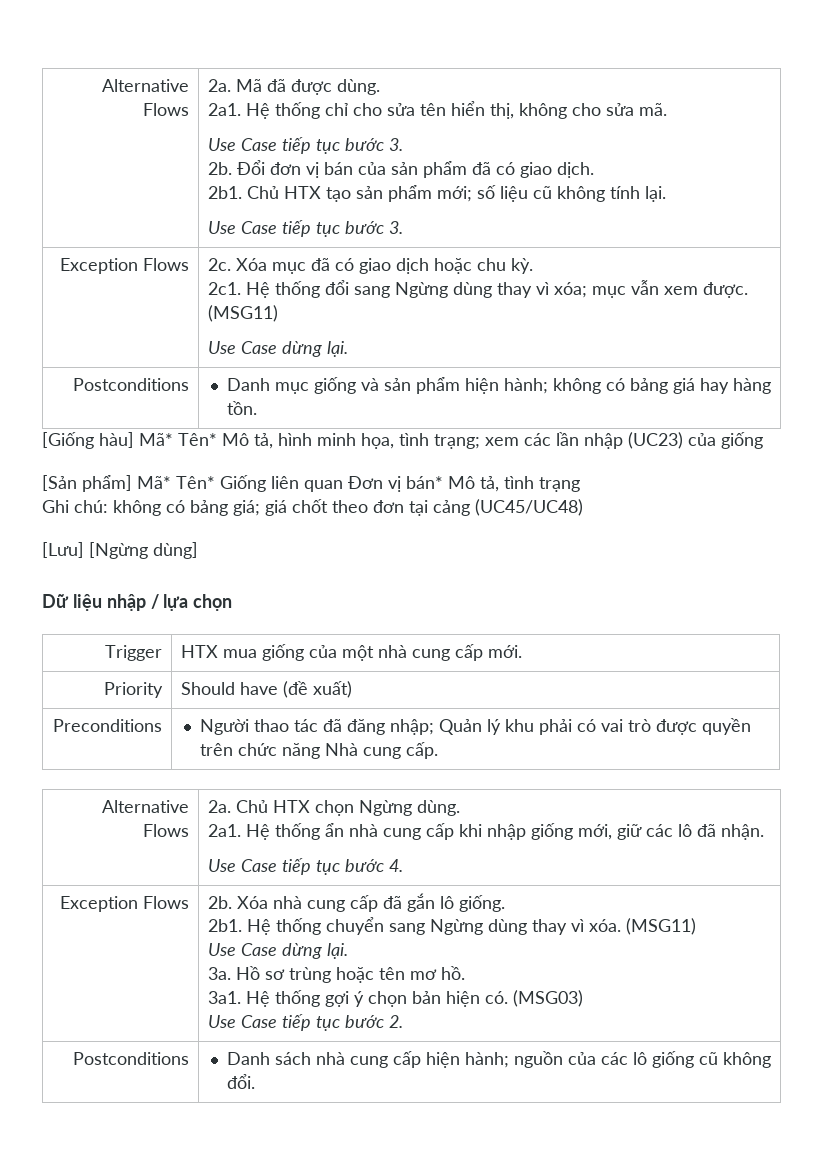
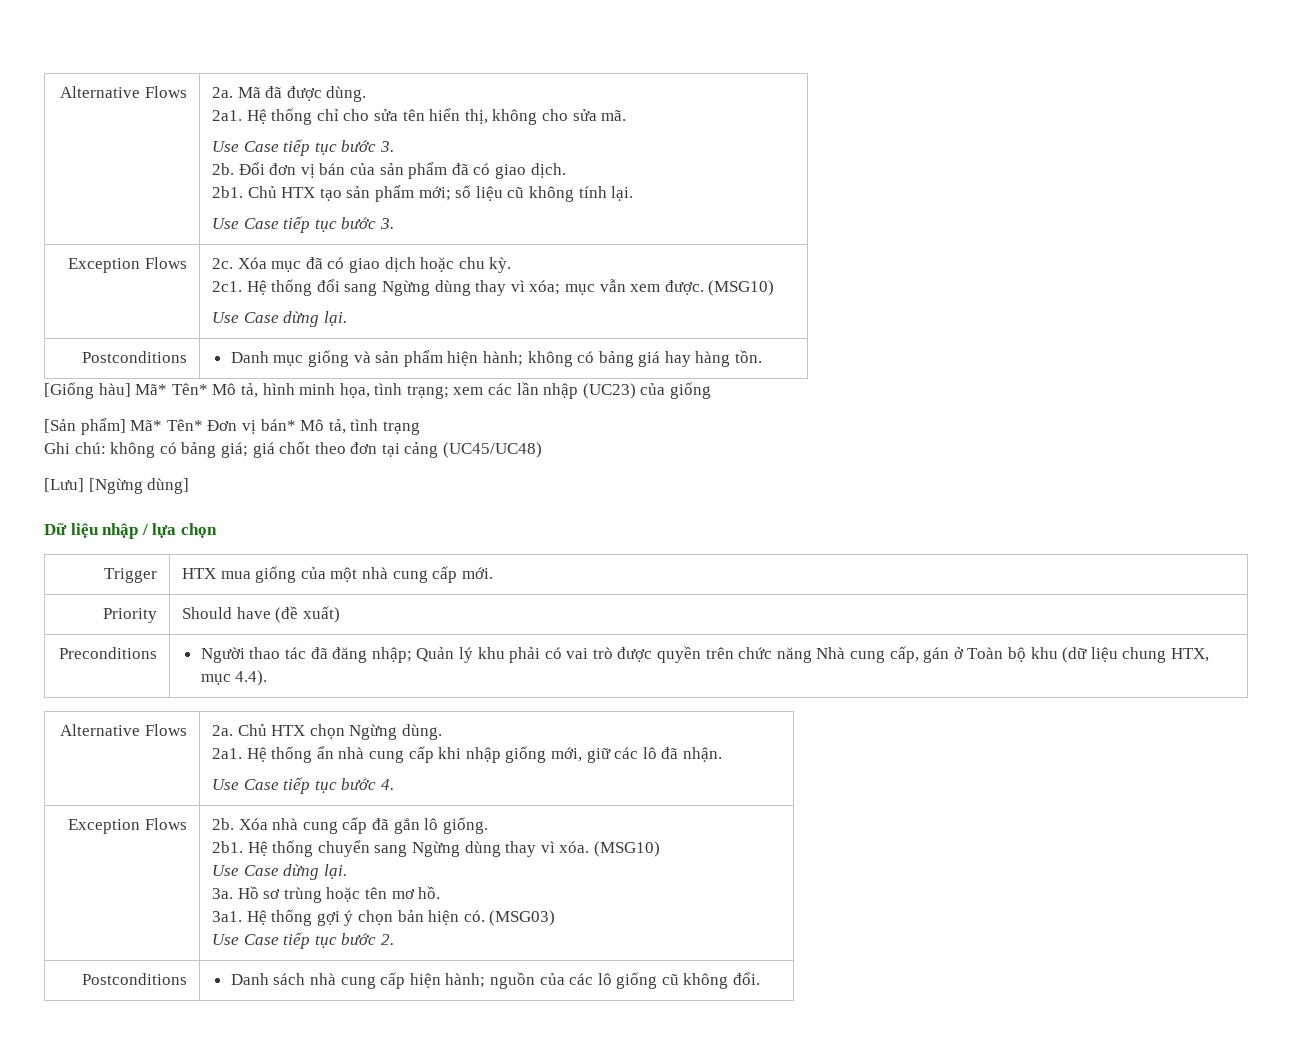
[207,305,278,322] (MSG11) -> [708,280,775,296] (MSG10)
[220,475,343,492] Giống liên quan -> (203, 425) none
[406,742,439,759] cấp. -> [889,646,1209,663] [200,670,268,686] cấp, gán ở Toàn bộ khu (dữ liệu chung HTX, mục 4.4).
[625,918,696,935] (MSG11) -> [593,841,660,857] (MSG10)

